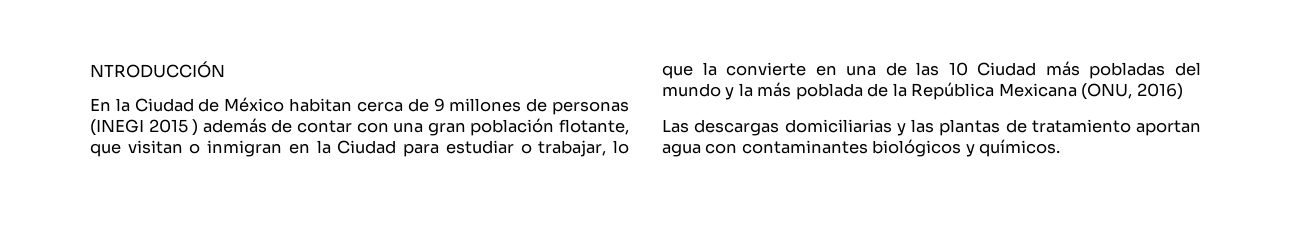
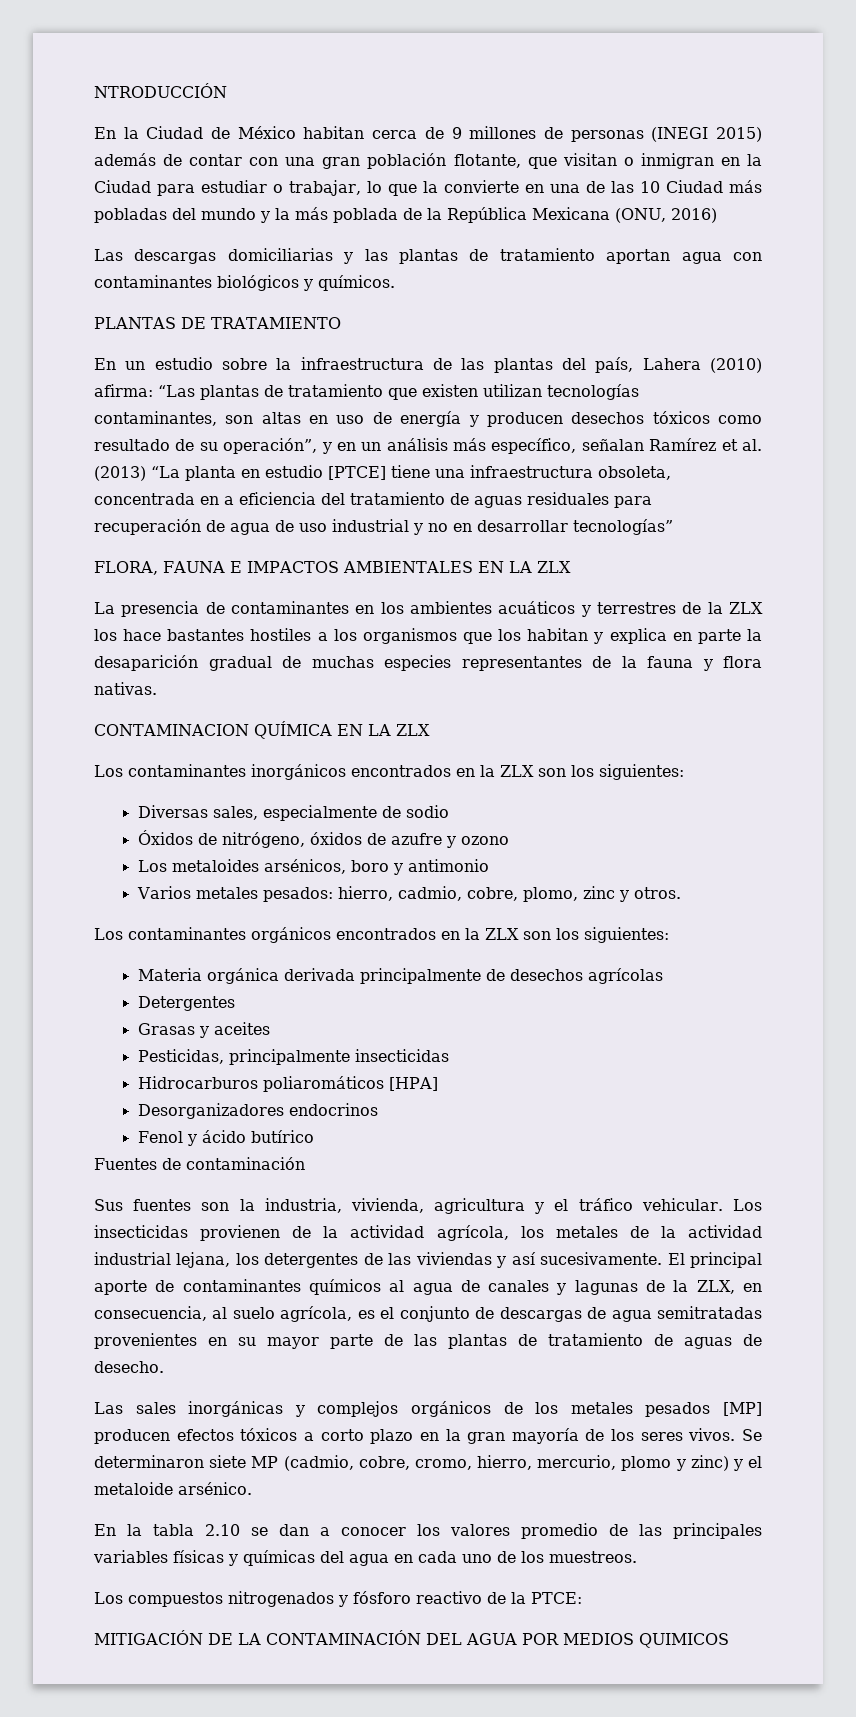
[148,119,199,136] 2015 ) -> [716,127,762,142] 2015)
(1061, 148) none -> [94,317,341,329] [94,357,762,373] [94,384,639,400] [94,411,763,427] [94,438,762,454] [94,465,671,481] [94,492,652,508] [94,519,673,535] [94,561,571,575] [94,601,763,617] [94,628,762,644] [94,655,762,671] [94,682,157,695] [94,721,430,739] [94,764,684,780] [137,805,449,821] [137,830,509,848] [137,859,489,875] [136,886,681,902] [94,927,669,943] [137,968,663,984] [137,996,235,1011] [137,1022,270,1038] [137,1049,449,1065] [137,1076,438,1092] [137,1103,378,1119] [137,1130,314,1146] [94,1157,305,1170] [94,1198,762,1214] [94,1225,763,1241] [94,1252,762,1268] [94,1279,762,1295] [94,1306,762,1322] [94,1333,762,1349] [94,1361,164,1373] [94,1401,763,1417] [94,1428,762,1444] [94,1455,762,1471] [94,1482,252,1495] [94,1523,762,1539] [93,1550,637,1566] [94,1591,582,1607] [94,1630,729,1648] // PLANTAS DE TRATAMIENTO // En un estudio sobre la infraestructura de las plantas del país, Lahera (2010) afirma: “Las plantas de tratamiento que existen utilizan tecnologías contaminantes, son altas en uso de energía y producen desechos tóxicos como resultado de su operación”, y en un análisis más específico, señalan Ramírez et al. (2013) “La planta en estudio [PTCE] tiene una infraestructura obsoleta, concentrada en a eficiencia del tratamiento de aguas residuales para recuperación de agua de uso industrial y no en desarrollar tecnologías” // FLORA, FAUNA E IMPACTOS AMBIENTALES EN LA ZLX // La presencia de contaminantes en los ambientes acuáticos y terrestres de la ZLX los hace bastantes hostiles a los organismos que los habitan y explica en parte la desaparición gradual de muchas especies representantes de la fauna y flora nativas. // CONTAMINACION QUÍMICA EN LA ZLX // Los contaminantes inorgánicos encontrados en la ZLX son los siguientes: // Diversas sales, especialmente de sodio // Óxidos de nitrógeno, óxidos de azufre y ozono // Los metaloides arsénicos, boro y antimonio // Varios metales pesados: hierro, cadmio, cobre, plomo, zinc y otros. // Los contaminantes orgánicos encontrados en la ZLX son los siguientes: // Materia orgánica derivada principalmente de desechos agrícolas // Detergentes // Grasas y aceites // Pesticidas, principalmente insecticidas // Hidrocarburos poliaromáticos [HPA] // Desorganizadores endocrinos // Fenol y ácido butírico // Fuentes de contaminación // Sus fuentes son la industria, vivienda, agricultura y el tráfico vehicular. Los insecticidas provienen de la actividad agrícola, los metales de la actividad industrial lejana, los detergentes de las viviendas y así sucesivamente. El principal aporte de contaminantes químicos al agua de canales y lagunas de la ZLX, en consecuencia, al suelo agrícola, es el conjunto de descargas de agua semitratadas provenientes en su mayor parte de las plantas de tratamiento de aguas de desecho. // Las sales inorgánicas y complejos orgánicos de los metales pesados [MP] producen efectos tóxicos a corto plazo en la gran mayoría de los seres vivos. Se determinaron siete MP (cadmio, cobre, cromo, hierro, mercurio, plomo y zinc) y el metaloide arsénico. // En la tabla 2.10 se dan a conocer los valores promedio de las principales variables físicas y químicas del agua en cada uno de los muestreos. // Los compuestos nitrogenados y fósforo reactivo de la PTCE: // MITIGACIÓN DE LA CONTAMINACIÓN DEL AGUA POR MEDIOS QUIMICOS

